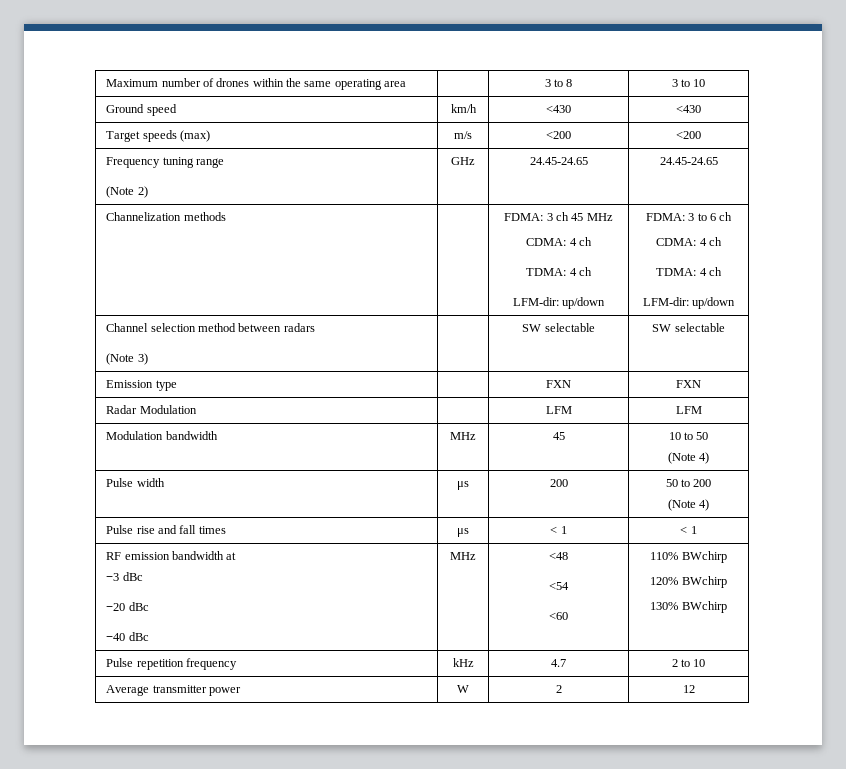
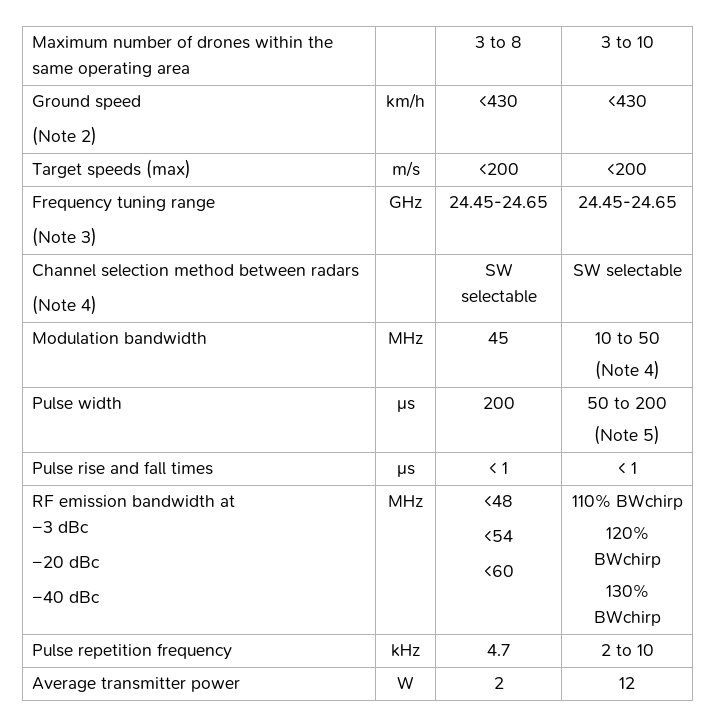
(177, 110) none -> [31,126,97,146] // (Note 2)
[137,186,148,198] 2) -> [80,227,97,247] 3)
[106,212,226,221] [504,212,613,221] [526,237,592,246] [526,267,592,276] [512,297,606,309] [645,212,733,221] [656,237,722,246] [656,267,722,276] [642,297,736,309] // Channelization methods | | FDMA: 3 ch 45 MHz // CDMA: 4 ch // TDMA: 4 ch // LFM-dir: up/down | FDMA: 3 to 6 ch // CDMA: 4 ch // TDMA: 4 ch // LFM-dir: up/down -> (677, 202) none
[137,353,148,365] 3) -> [80,295,97,315] 4)
[106,380,177,391] [546,380,571,388] [676,380,701,388] [106,405,197,414] [545,406,572,414] [675,406,702,414] // Emission type | | FXN | FXN // Radar Modulation | | LFM | LFM -> (682, 270) none
[699,499,710,511] 4) -> [643,425,660,445] 5)

